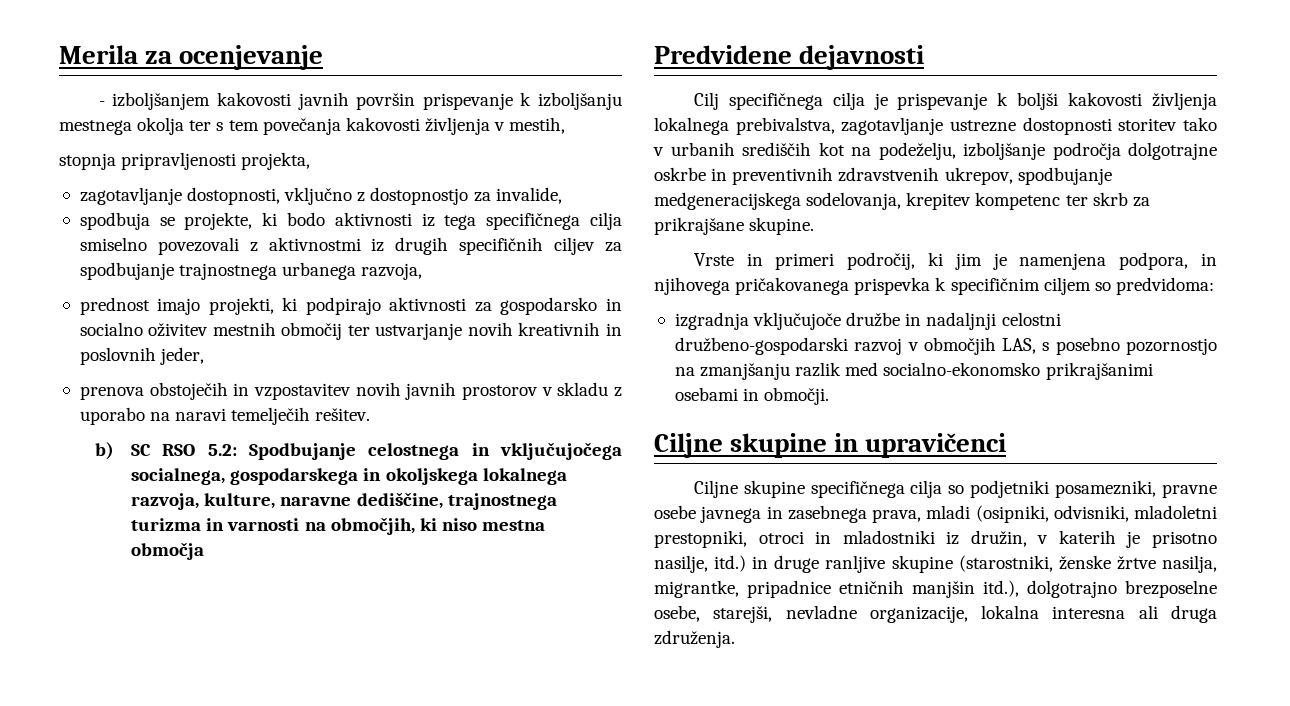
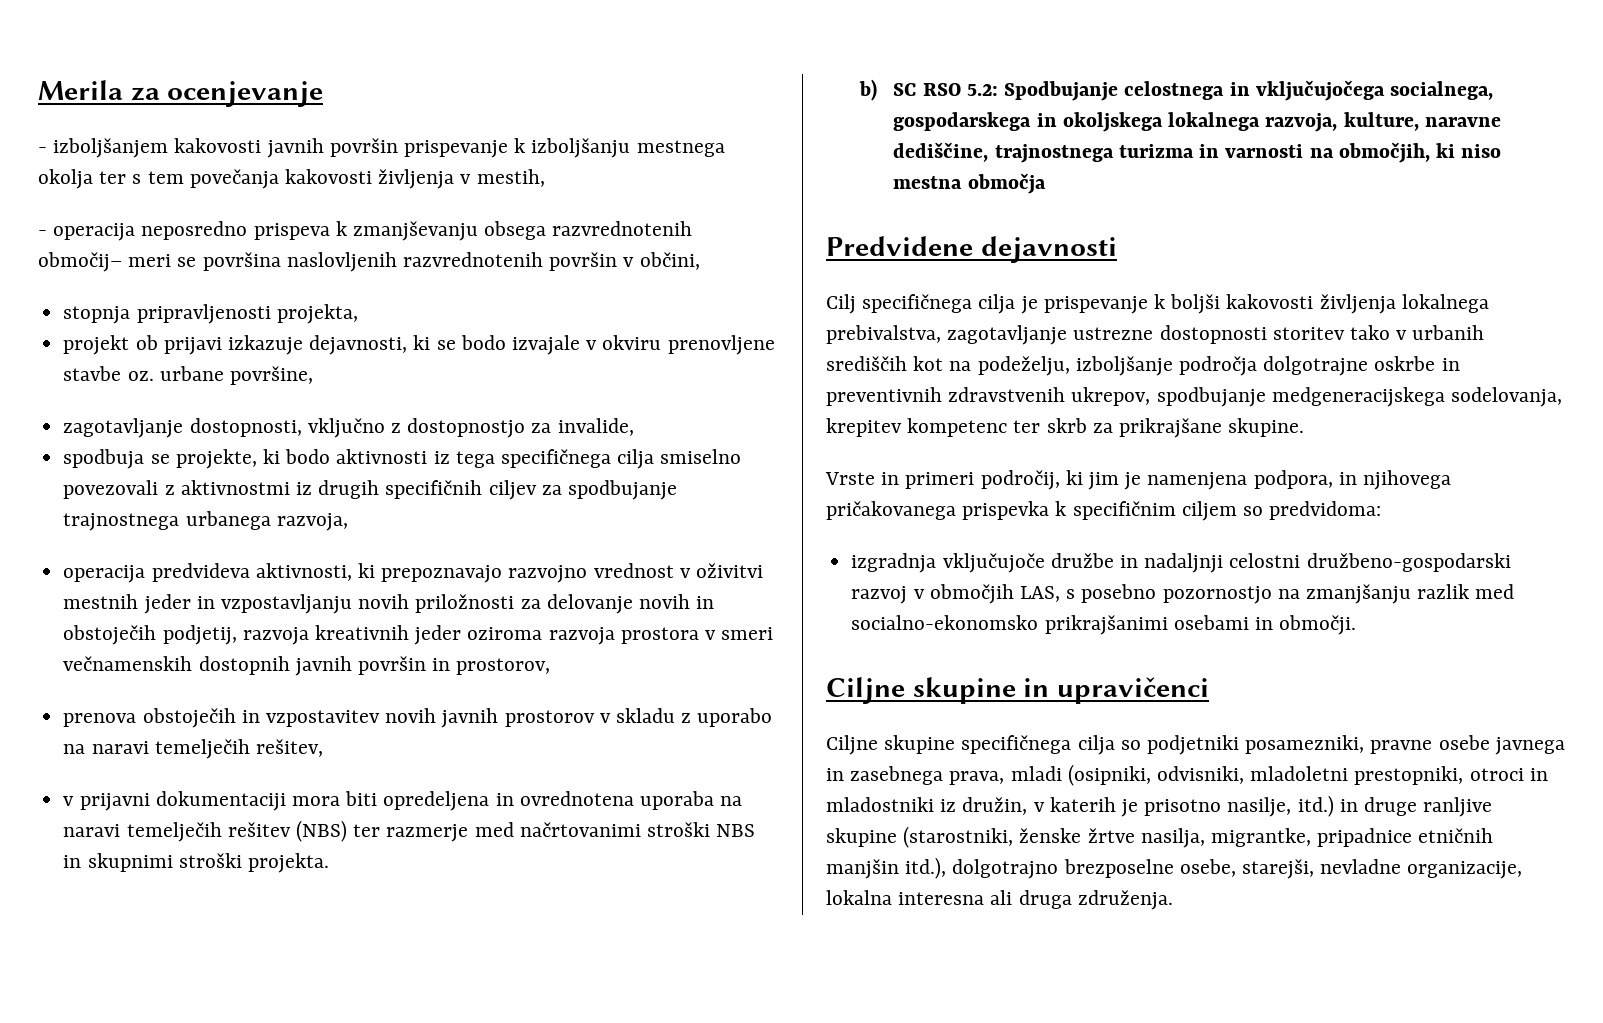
[59,152,311,170] stopnja pripravljenosti projekta, -> [38,221,693,241] [38,252,700,272] [63,304,358,324] [63,335,775,355] [63,366,313,385] - operacija neposredno prispeva k zmanjševanju obsega razvrednotenih območij– meri se površina naslovljenih razvrednotenih površin v občini, // stopnja pripravljenosti projekta, // projekt ob prijavi izkazuje dejavnosti, ki se bodo izvajale v okviru prenovljene stavbe oz. urbane površine,
[79,297,622,315] [79,322,622,340] [79,347,205,365] prednost imajo projekti, ki podpirajo aktivnosti za gospodarsko in socialno oživitev mestnih območij ter ustvarjanje novih kreativnih in poslovnih jeder, -> [63,563,763,583] [63,594,715,614] [63,625,774,645] [63,656,551,676] operacija predvideva aktivnosti, ki prepoznavajo razvojno vrednost v oživitvi mestnih jeder in vzpostavljanju novih priložnosti za delovanje novih in obstoječih podjetij, razvoja kreativnih jeder oziroma razvoja prostora v smeri večnamenskih dostopnih javnih površin in prostorov,
[315,408,371,421] rešitev. -> [255,739,323,757] [63,791,743,811] [63,820,756,842] [63,853,329,873] rešitev, // v prijavni dokumentaciji mora biti opredeljena in ovrednotena uporaba na naravi temelječih rešitev (NBS) ter razmerje med načrtovanimi stroški NBS in skupnimi stroški projekta.

